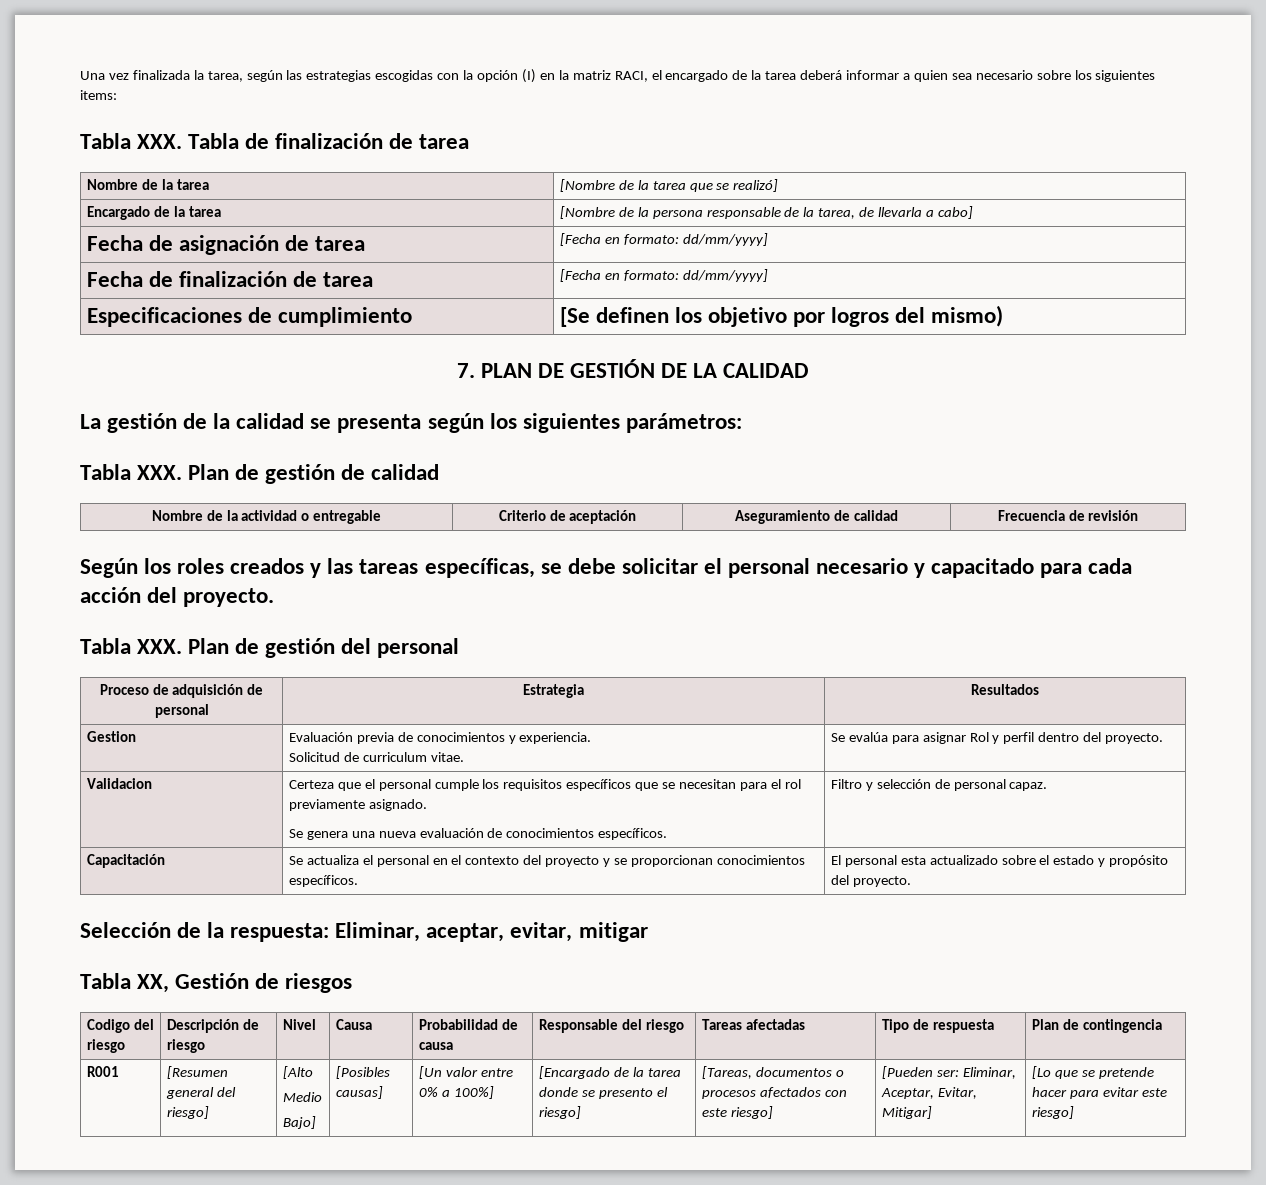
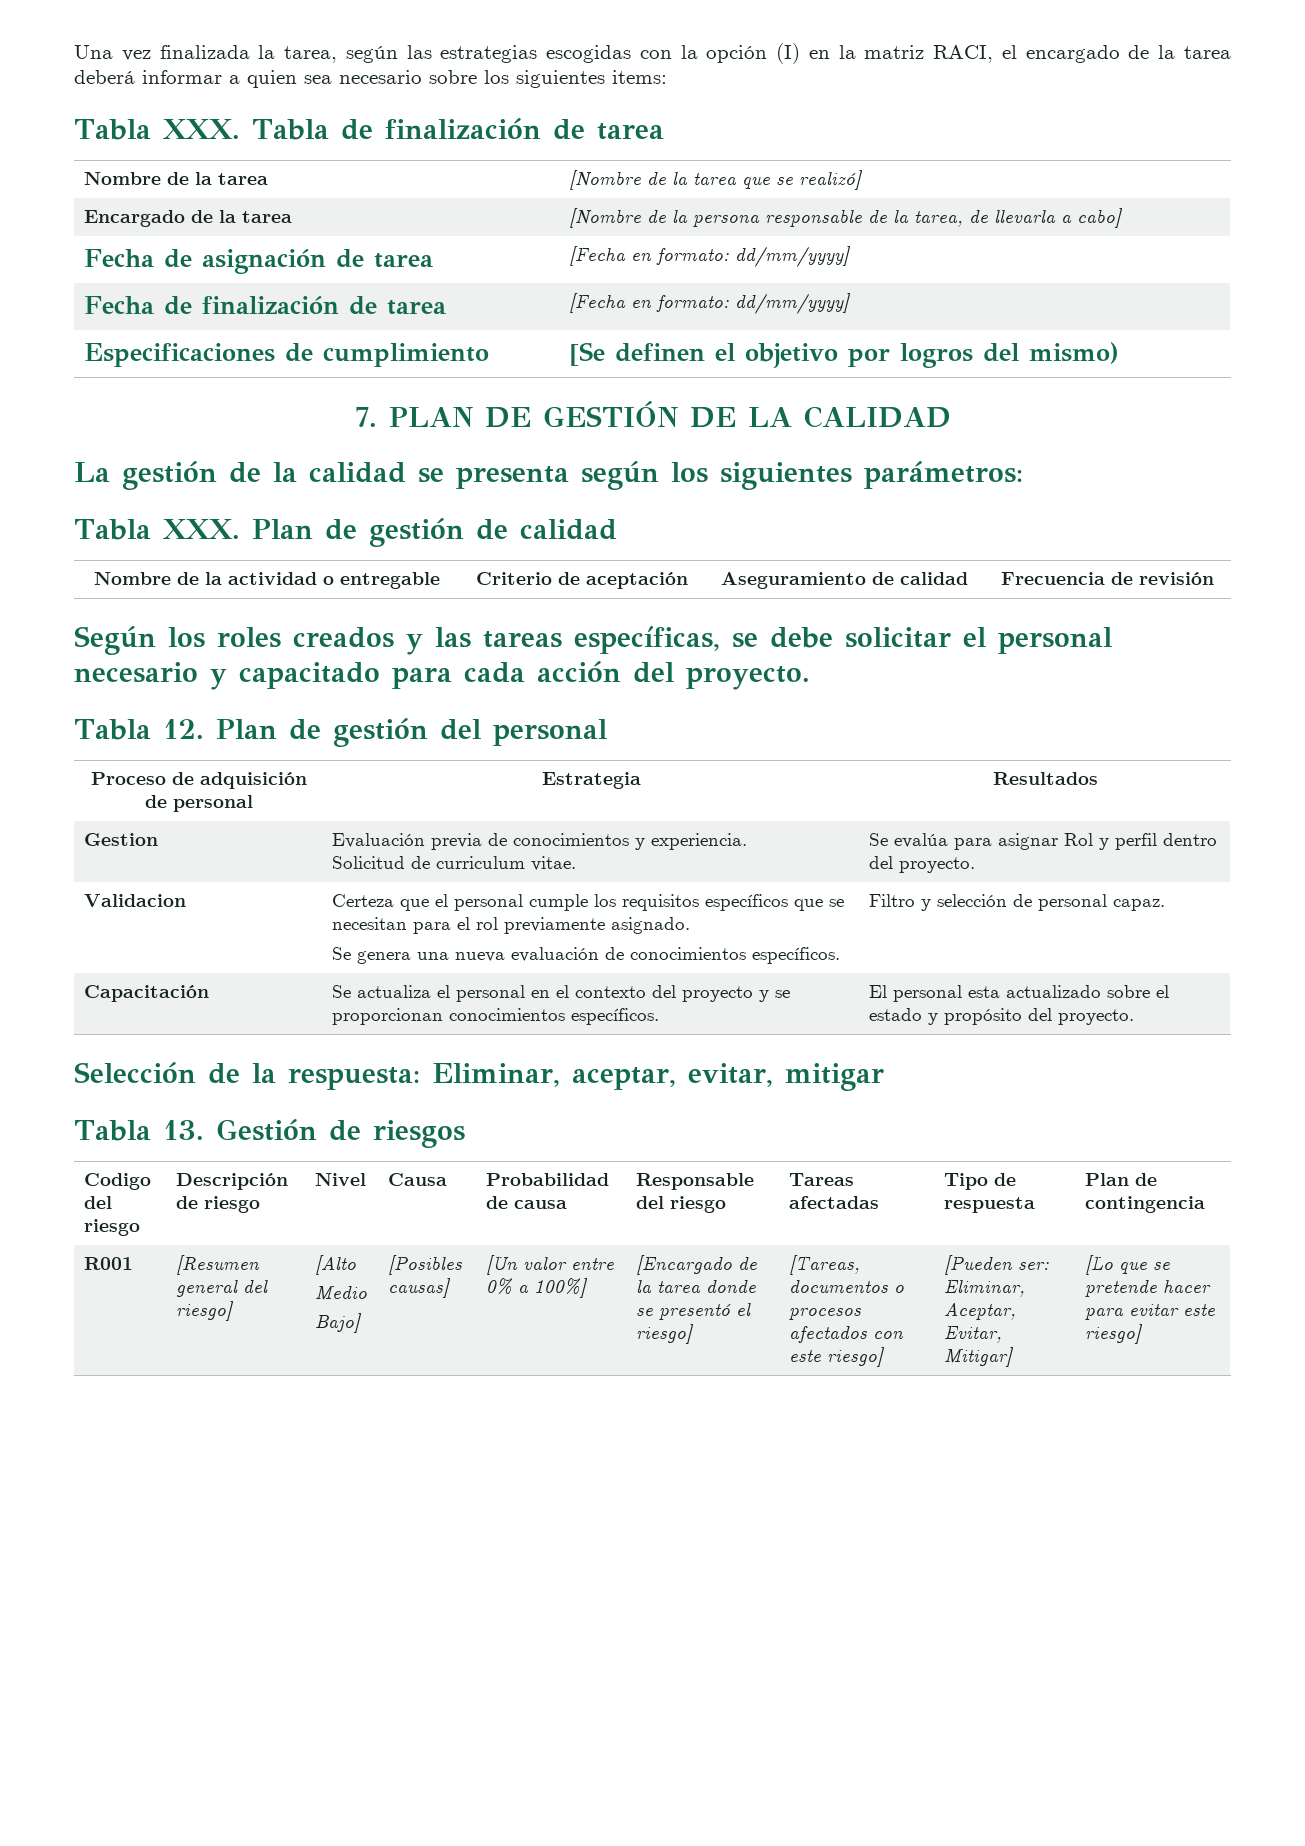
[674,307,702,323] los -> [715,343,736,361] el
[137,639,183,654] XXX. -> [162,719,204,739] 12.
[137,974,170,993] XX, -> [162,1120,204,1140] 13.
[598,1088,653,1099] presento -> [659,1304,732,1320] presentó

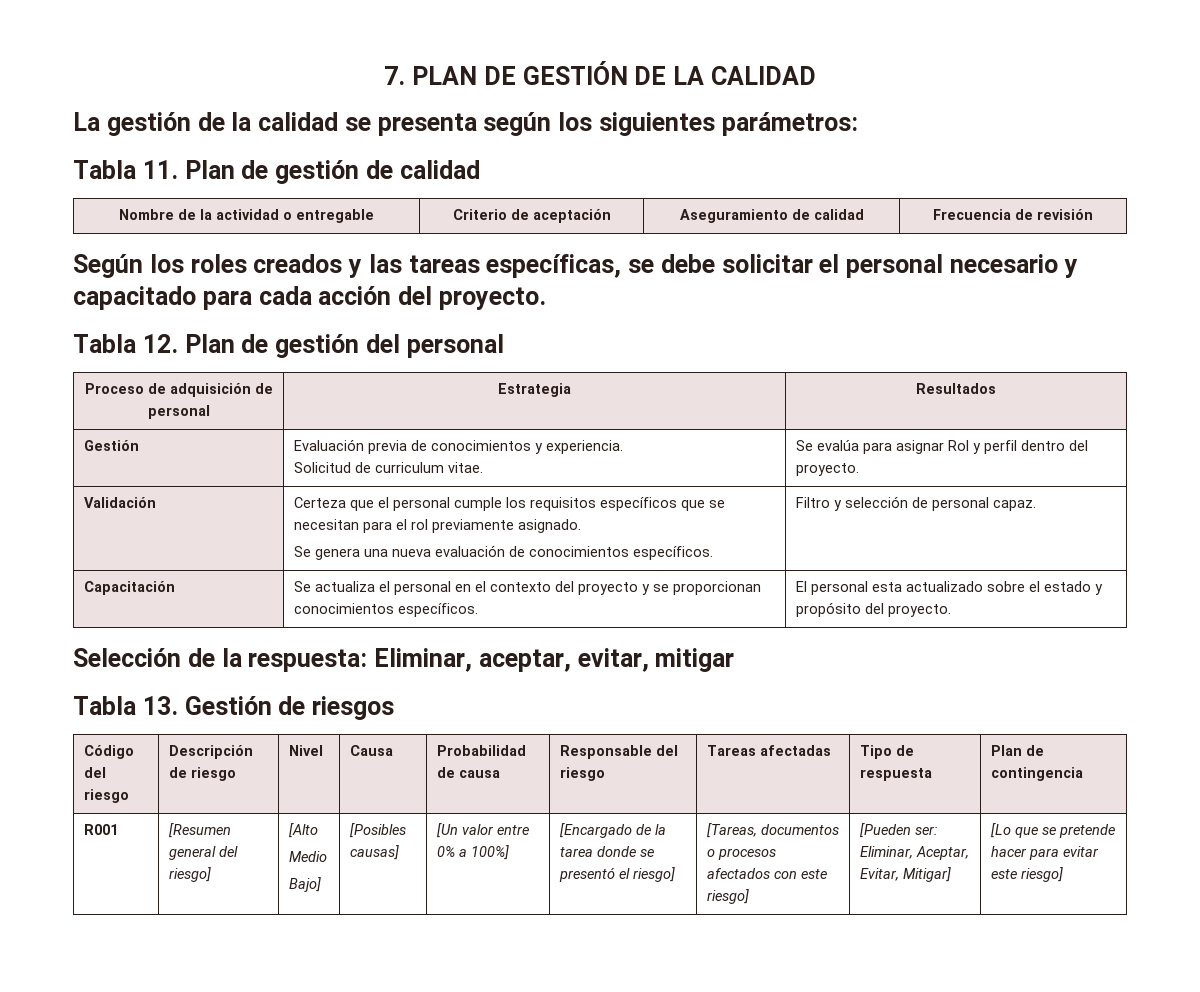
[74,43,1232,64] [74,70,667,88] [74,118,664,140] [84,172,269,185] [569,170,864,190] [84,210,293,227] [569,208,1124,228] [84,249,434,274] [569,246,852,267] [84,296,447,315] [569,293,852,314] [84,343,490,367] [569,342,1120,368] Una vez finalizada la tarea, según las estrategias escogidas con la opción (I) en la matriz RACI, el encargado de la tarea deberá informar a quien sea necesario sobre los siguientes items: // Tabla XXX. Tabla de finalización de tarea // Nombre de la tarea | [Nombre de la tarea que se realizó] // Encargado de la tarea | [Nombre de la persona responsable de la tarea, de llevarla a cabo] // Fecha de asignación de tarea | [Fecha en formato: dd/mm/yyyy] // Fecha de finalización de tarea | [Fecha en formato: dd/mm/yyyy] // Especificaciones de cumplimiento | [Se definen el objetivo por logros del mismo) // -> (384, 75) none
[162,519,240,539] XXX. -> [142,160,178,179] 11.
[84,833,159,846] Gestion -> [83,440,139,451] Gestión
[84,894,187,907] Validacion -> [83,497,156,508] Validación
[84,1173,152,1190] Codigo -> [83,745,134,759] Código

